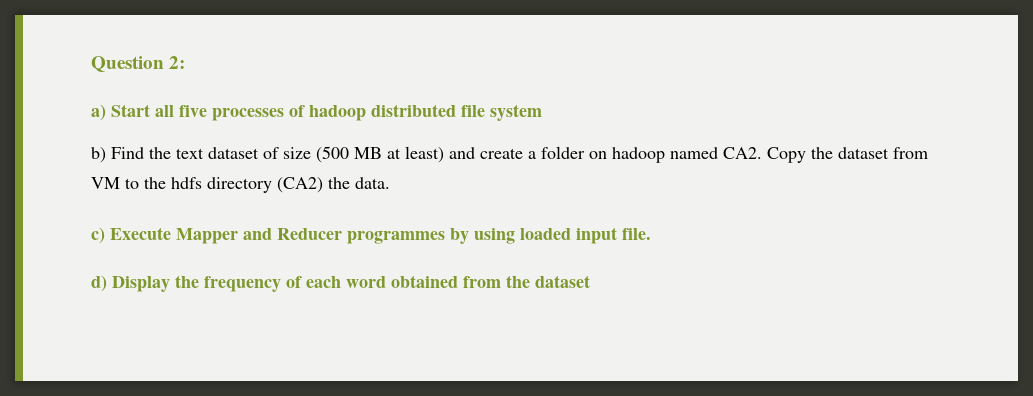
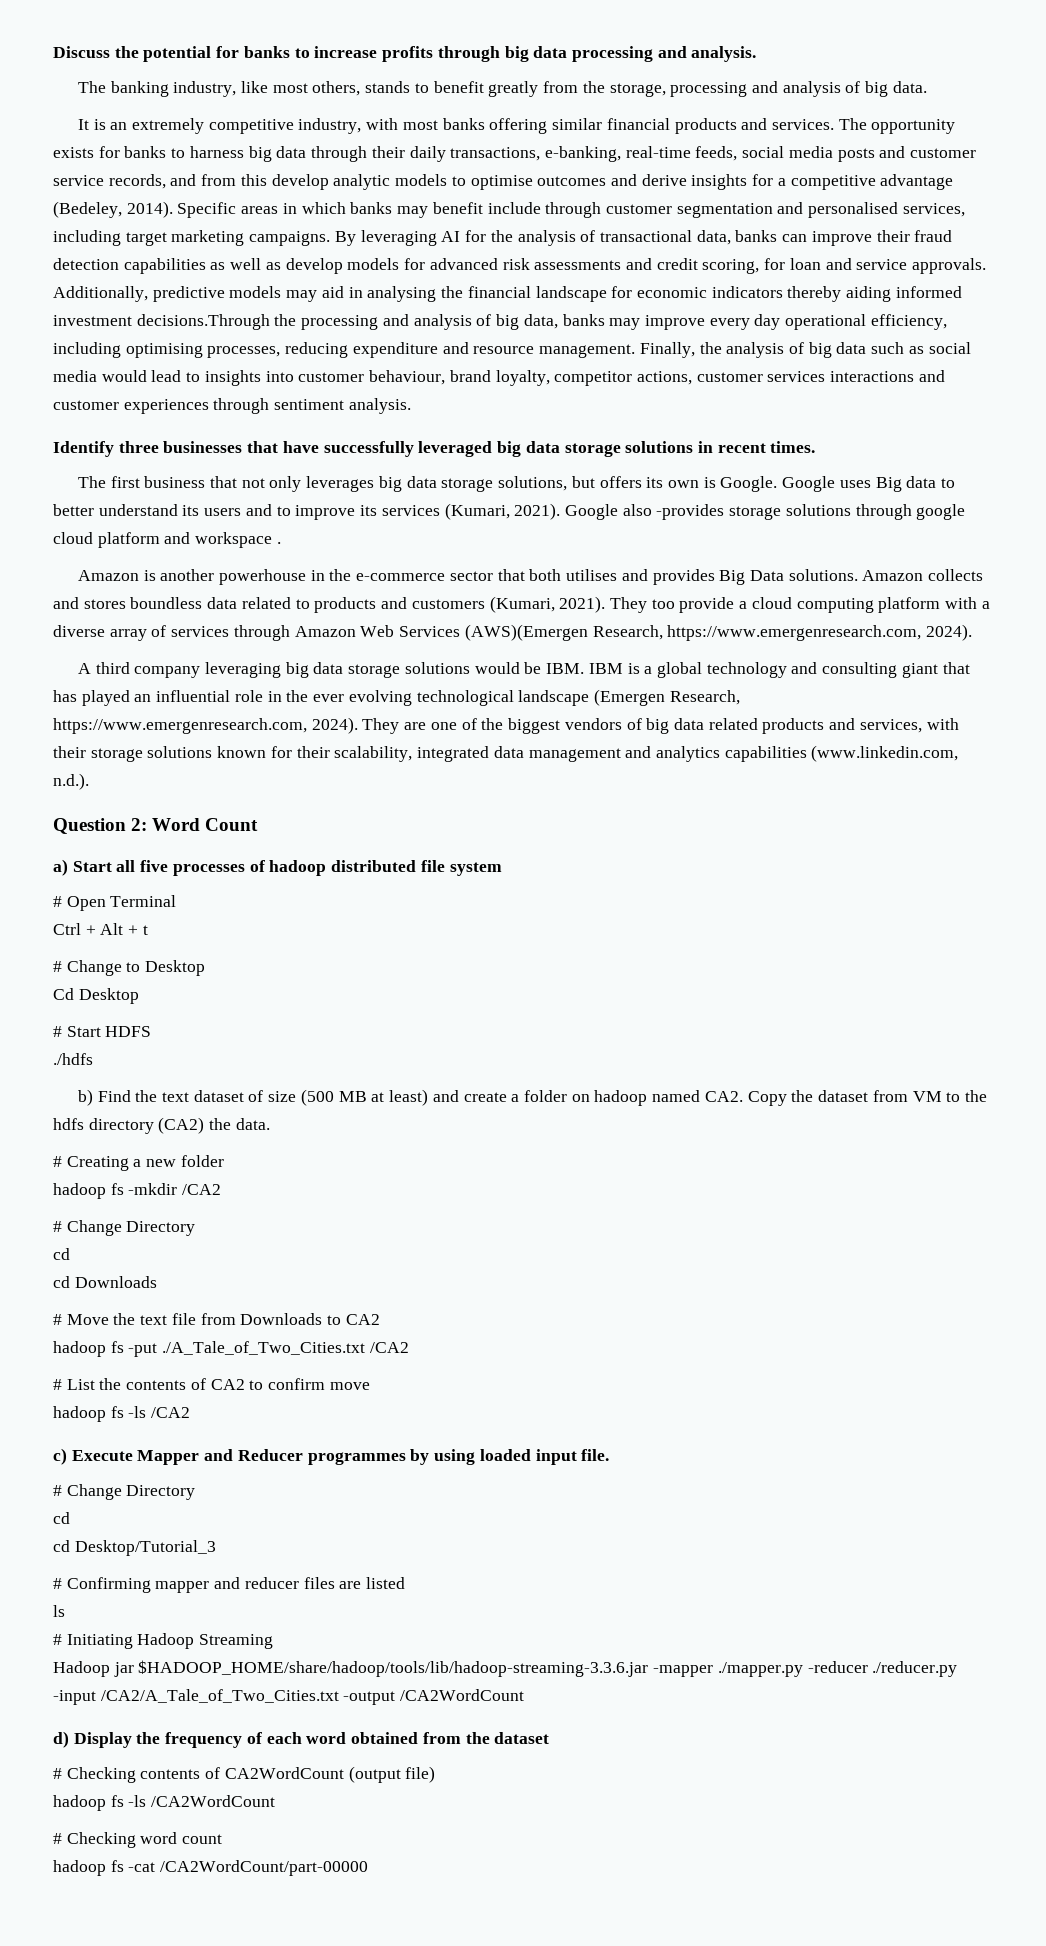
(91, 64) none -> [53,46,757,62] [77,81,927,97] [77,118,956,134] [53,146,977,162] [53,174,954,190] [53,201,965,218] [53,230,953,246] [53,258,987,274] [53,286,962,302] [53,314,947,330] [53,342,971,358] [53,370,945,386] [53,398,411,414] [53,441,816,457] [77,476,956,492] [53,503,966,520] [53,532,281,548] [77,569,984,585] [53,596,990,613] [53,624,972,641] [77,662,970,678] [53,689,740,706] [53,717,959,734] [53,745,959,762] [53,773,89,790] Discuss the potential for banks to increase profits through big data processing and analysis. // The banking industry, like most others, stands to benefit greatly from the storage, processing and analysis of big data. // It is an extremely competitive industry, with most banks offering similar financial products and services. The opportunity exists for banks to harness big data through their daily transactions, e-banking, real-time feeds, social media posts and customer service records, and from this develop analytic models to optimise outcomes and derive insights for a competitive advantage (Bedeley, 2014). Specific areas in which banks may benefit include through customer segmentation and personalised services, including target marketing campaigns. By leveraging AI for the analysis of transactional data, banks can improve their fraud detection capabilities as well as develop models for advanced risk assessments and credit scoring, for loan and service approvals. Additionally, predictive models may aid in analysing the financial landscape for economic indicators thereby aiding informed investment decisions.Through the processing and analysis of big data, banks may improve every day operational efficiency, including optimising processes, reducing expenditure and resource management. Finally, the analysis of big data such as social media would lead to insights into customer behaviour, brand loyalty, competitor actions, customer services interactions and customer experiences through sentiment analysis. // Identify three businesses that have successfully leveraged big data storage solutions in recent times. // The first business that not only leverages big data storage solutions, but offers its own is Google. Google uses Big data to better understand its users and to improve its services (Kumari, 2021). Google also -provides storage solutions through google cloud platform and workspace . // Amazon is another powerhouse in the e-commerce sector that both utilises and provides Big Data solutions. Amazon collects and stores boundless data related to products and customers (Kumari, 2021). They too provide a cloud computing platform with a diverse array of services through Amazon Web Services (AWS)(Emergen Research, https://www.emergenresearch.com, 2024). // A third company leveraging big data storage solutions would be IBM. IBM is a global technology and consulting giant that has played an influential role in the ever evolving technological landscape (Emergen Research, https://www.emergenresearch.com, 2024). They are one of the biggest vendors of big data related products and services, with their storage solutions known for their scalability, integrated data management and analytics capabilities (www.linkedin.com, n.d.). //
(186, 62) none -> [152,818,259,831] Word Count
(542, 112) none -> [53,895,177,911] [53,923,148,935] [53,960,206,976] [53,988,139,1004] [53,1026,152,1037] [53,1053,93,1065] // # Open Terminal // Ctrl + Alt + t // # Change to Desktop // Cd Desktop // # Start HDFS // ./hdfs
(390, 183) none -> [53,1155,224,1171] [53,1183,222,1199] [53,1220,196,1236] [53,1248,70,1260] [53,1276,157,1288] [53,1313,380,1325] [53,1341,409,1357] [53,1378,370,1390] [53,1406,191,1422] // # Creating a new folder // hadoop fs -mkdir /CA2 // # Change Directory // cd // cd Downloads // # Move the text file from Downloads to CA2 // hadoop fs -put ./A_Tale_of_Two_Cities.txt /CA2 // # List the contents of CA2 to confirm move // hadoop fs -ls /CA2
(651, 234) none -> [53,1484,196,1500] [53,1512,70,1524] [53,1540,216,1556] [53,1577,406,1593] [53,1605,65,1617] [53,1633,274,1649] [53,1660,958,1677] [53,1689,525,1705] // # Change Directory // cd // cd Desktop/Tutorial_3 // # Confirming mapper and reducer files are listed // ls // # Initiating Hadoop Streaming // Hadoop jar $HADOOP_HOME/share/hadoop/tools/lib/hadoop-streaming-3.3.6.jar -mapper ./mapper.py -reducer ./reducer.py -input /CA2/A_Tale_of_Two_Cities.txt -output /CA2WordCount
(590, 281) none -> [53,1766,436,1783] [53,1795,276,1811] [53,1832,223,1848] [53,1860,369,1876] // # Checking contents of CA2WordCount (output file) // hadoop fs -ls /CA2WordCount // # Checking word count // hadoop fs -cat /CA2WordCount/part-00000

